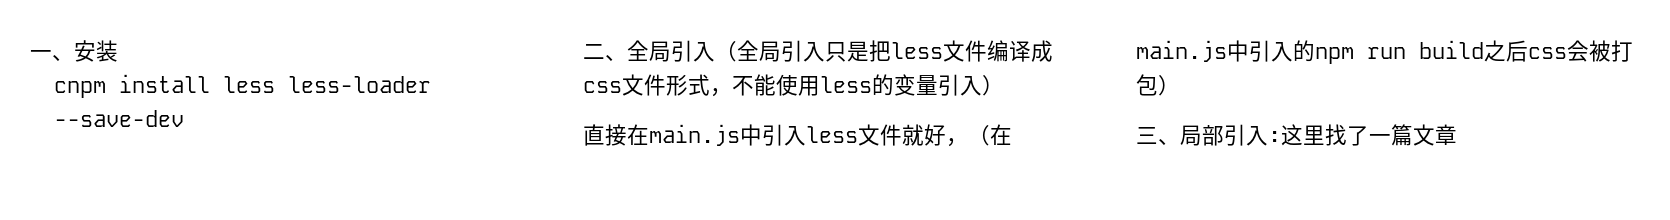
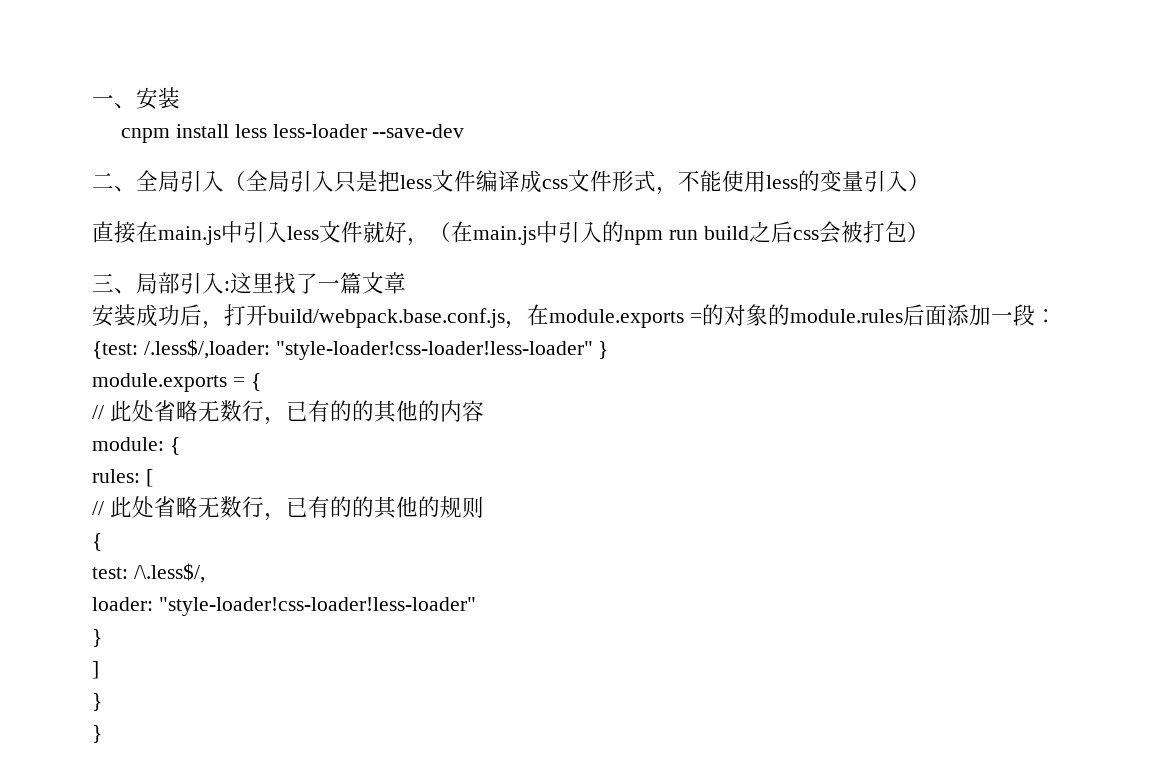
(1457, 134) none -> [92,304,1057,329] [92,339,609,360] [92,373,261,392] [92,400,484,425] [92,437,180,455] [92,469,153,487] [92,496,484,521] [92,533,102,551] [92,563,205,583] [92,597,476,616] [92,629,102,647] [92,661,99,679] [92,693,102,711] [92,725,102,743] // 安装成功后，打开build/webpack.base.conf.js，在module.exports =的对象的module.rules后面添加一段：{test: /.less$/,loader: "style-loader!css-loader!less-loader" } // module.exports = { // // 此处省略无数行，已有的的其他的内容 // module: { // rules: [ // // 此处省略无数行，已有的的其他的规则 // { // test: /\.less$/, // loader: "style-loader!css-loader!less-loader" // } // ] // } // }

